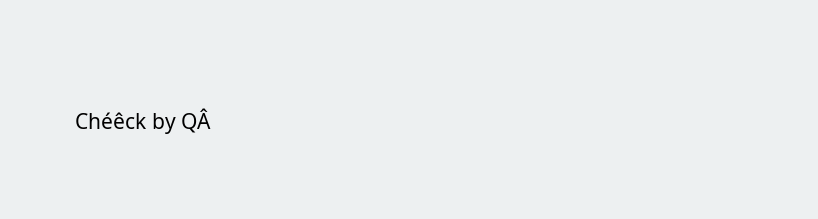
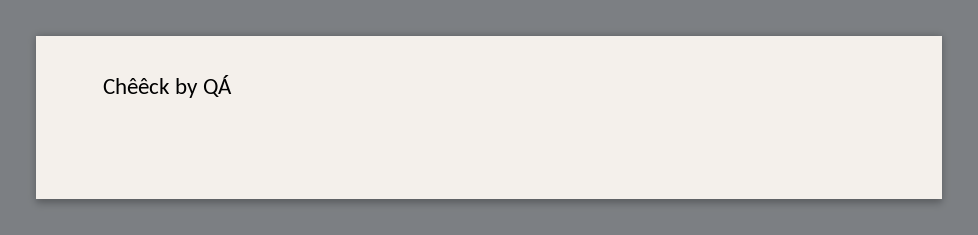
[75,108,212,134] Chéêck by QÂ -> [103,75,233,98] Chêêck by QÁ

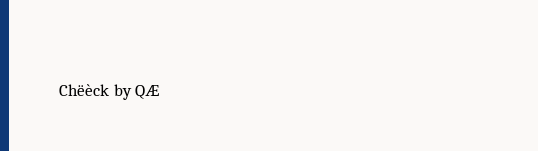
[103,75,233,98] Chêêck by QÁ -> [59,84,161,100] Chëèck by QÆ

